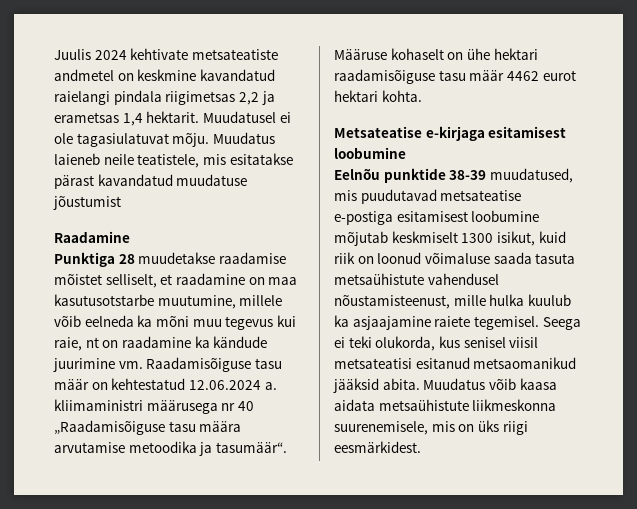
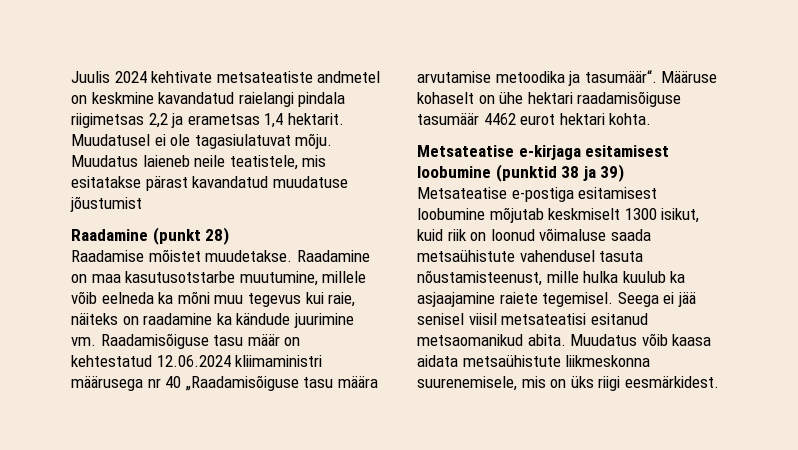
[54,252,286,267] [54,273,245,288] // Punktiga 28 muudetakse raadamise mõistet selliselt, et raadamine -> [152,227,230,245] [71,249,370,262] (punkt 28) // Raadamise mõistet muudetakse. Raadamine
[85,337,99,348] nt -> [71,313,118,325] näiteks
[264,382,277,390] a. -> (231, 361) none
[438,70,505,81] tasu määr -> [417,113,479,125] tasumäär
[334,168,573,183] [334,189,522,204] // Eelnõu punktide 38-39 muudatused, mis puudutavad metsateatise -> [495,164,625,182] [417,187,507,199] (punktid 38 ja 39) // Metsateatise
[535,253,576,264] tasuta -> (651, 235) none
(499, 279) none -> [599,251,644,262] tasuta
[348,336,460,351] teki olukorda, kus -> [677,292,696,307] jää
[333,378,379,393] jääksid -> (523, 340) none

